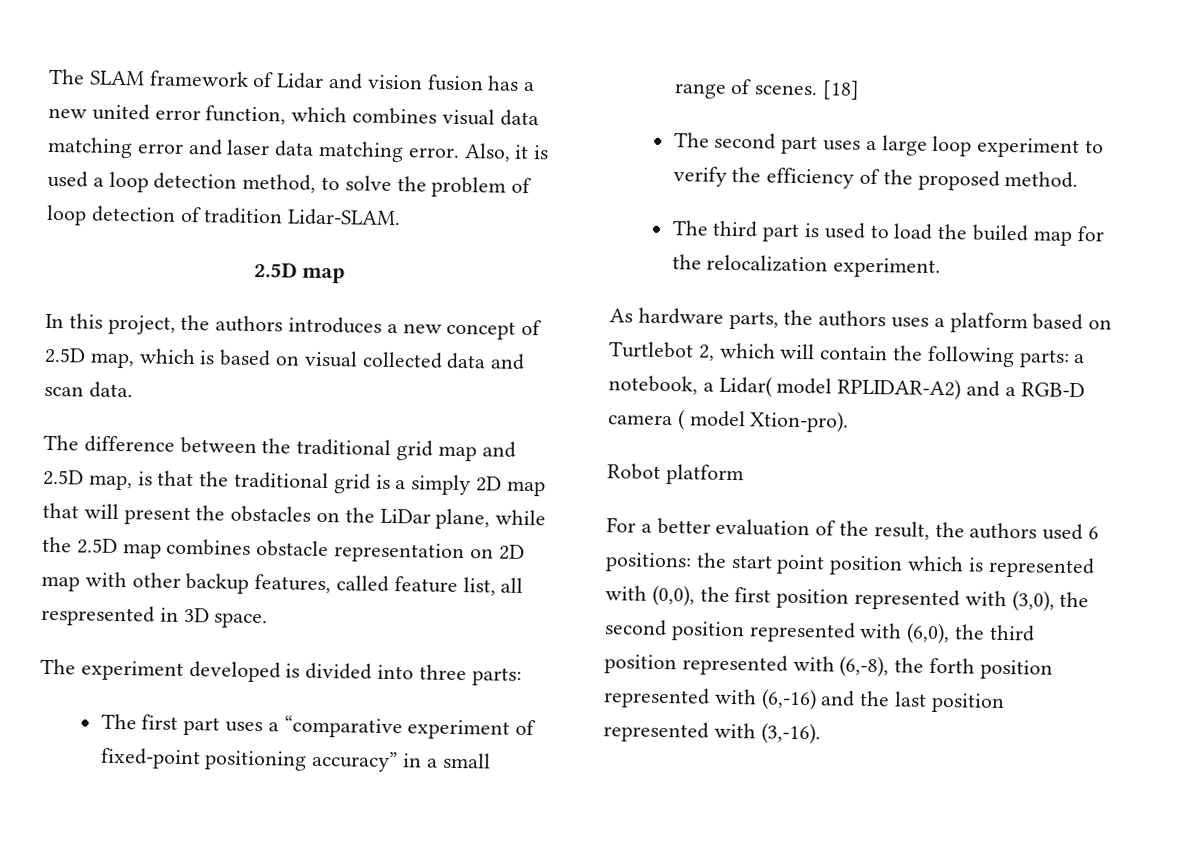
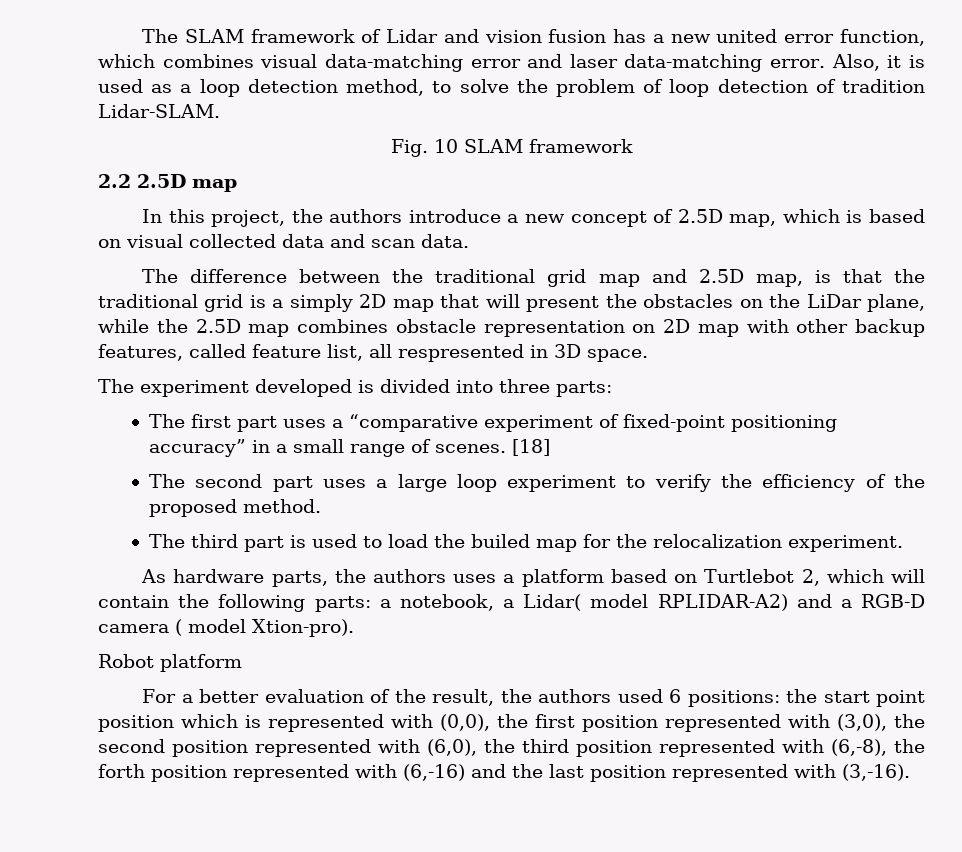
[499,109,539,127] [47,136,133,159] data matching -> [324,54,463,72] data-matching
[274,140,405,163] data matching -> [624,54,763,72] data-matching
(88, 179) none -> [151,84,173,93] as
(402, 217) none -> [390,139,633,157] [98,174,131,188] Fig. 10 SLAM framework // 2.2
[288,316,383,334] introduces -> [408,209,501,223] introduce

